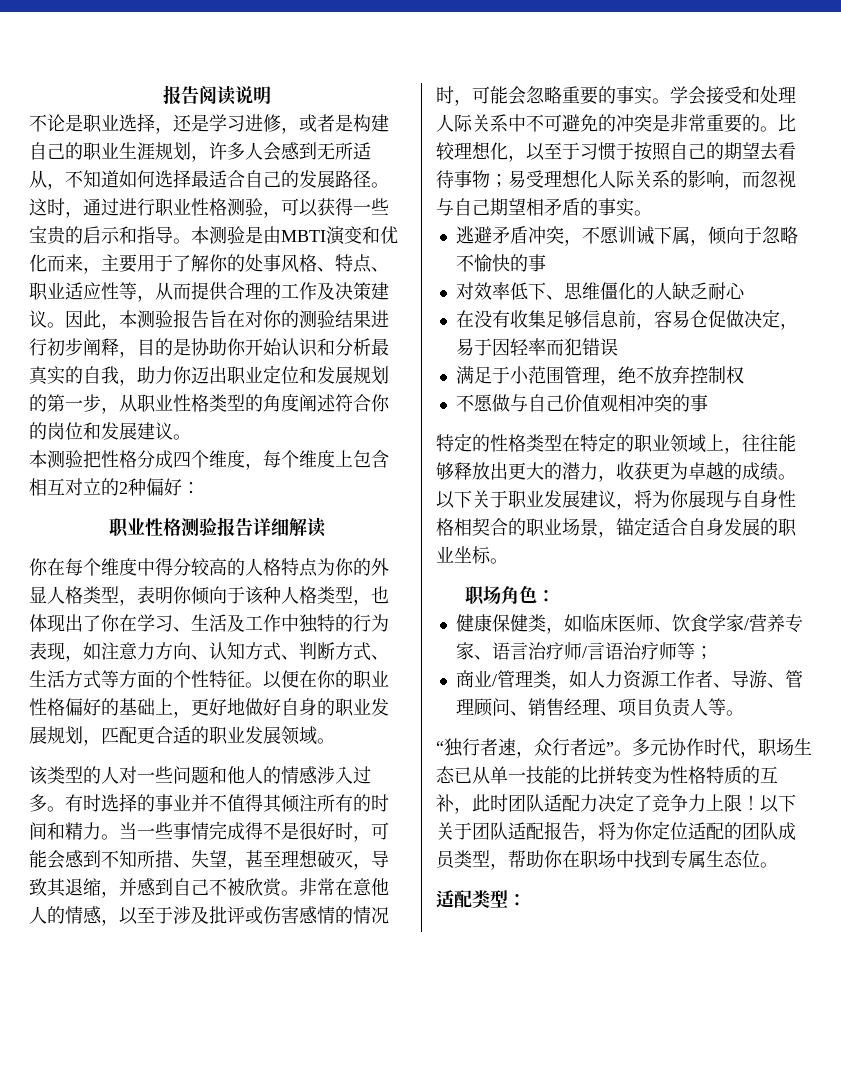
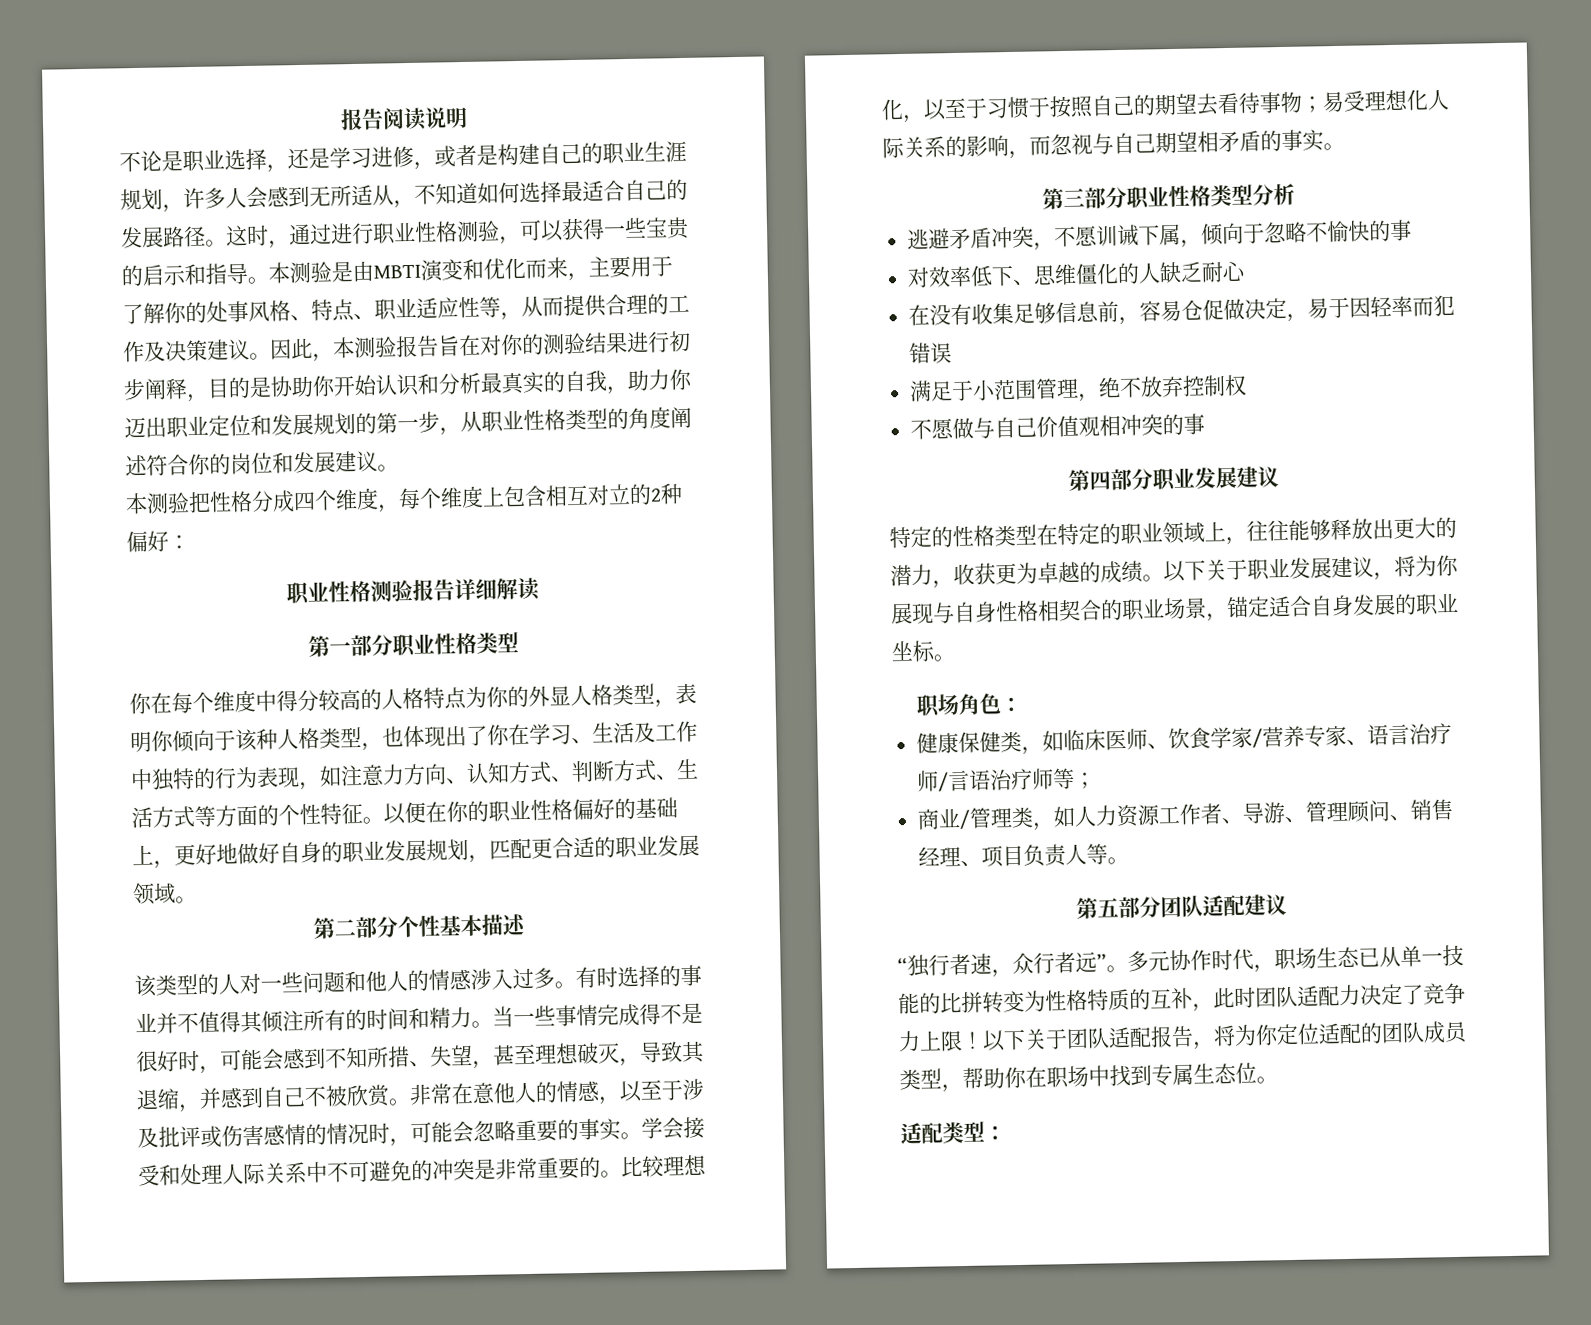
(326, 527) none -> [308,632,519,658] // 第一部分职业性格类型
(335, 741) none -> [313,913,526,939] // 第二部分个性基本描述
(652, 213) none -> [1042,183,1295,210] // 第三部分职业性格类型分析
(708, 403) none -> [1068,466,1279,492] // 第四部分职业发展建议
(744, 713) none -> [1076,894,1287,919] // 第五部分团队适配建议

